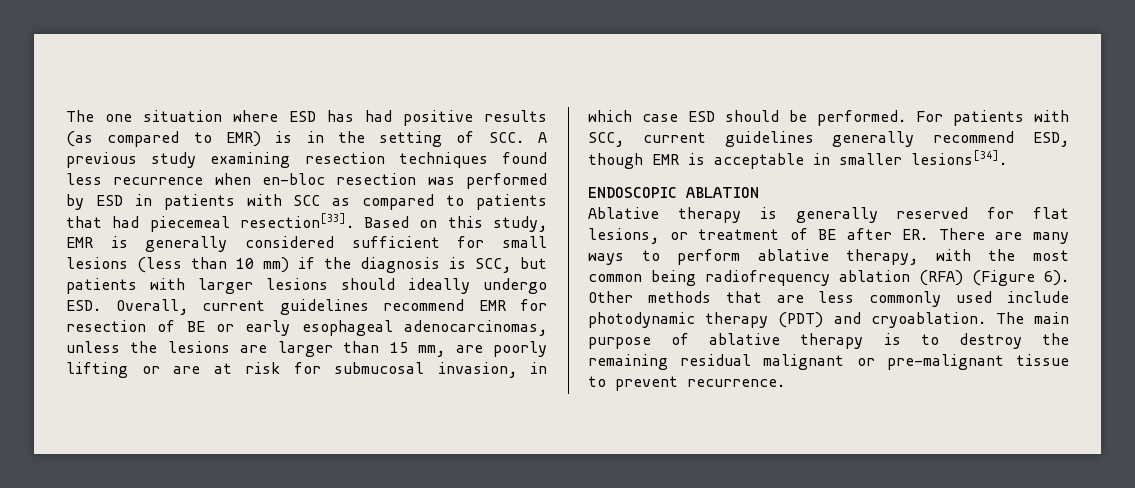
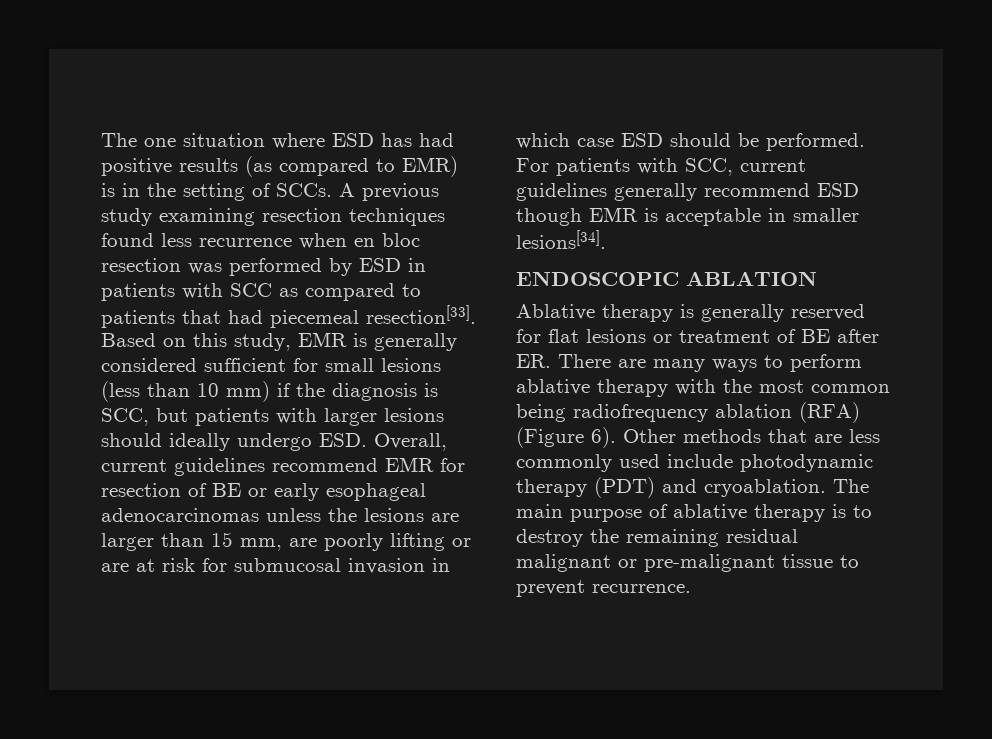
[488,132,524,143] SCC. -> [276,183,332,197] SCCs.
[262,173,325,185] en-bloc -> [354,233,420,247] en bloc
[404,320,547,336] adenocarcinomas, -> [101,508,259,522] adenocarcinomas
[437,362,517,378] invasion, -> [348,558,425,574] invasion
[1033,132,1069,147] ESD, -> [817,183,859,197] ESD
[588,228,659,244] lesions, -> [586,329,646,343] lesions
[846,249,919,265] therapy, -> [597,379,668,397] therapy

